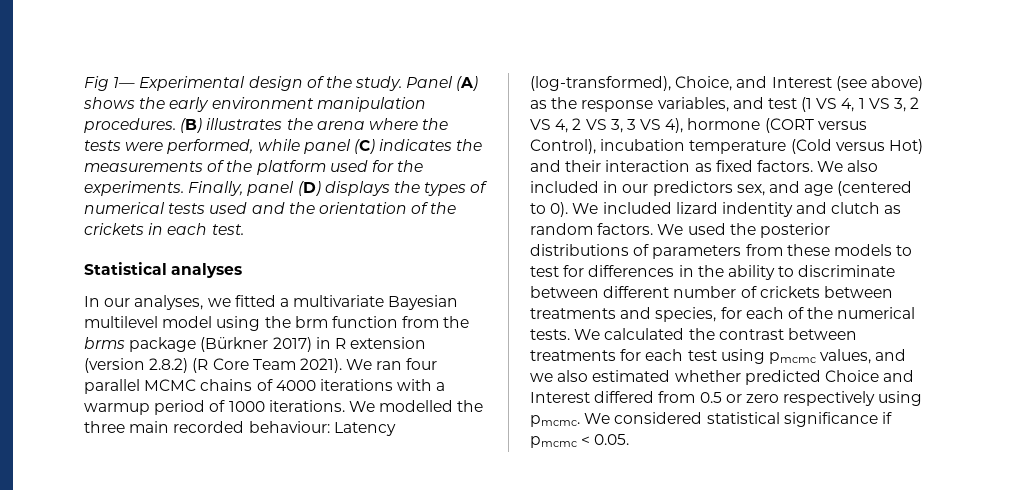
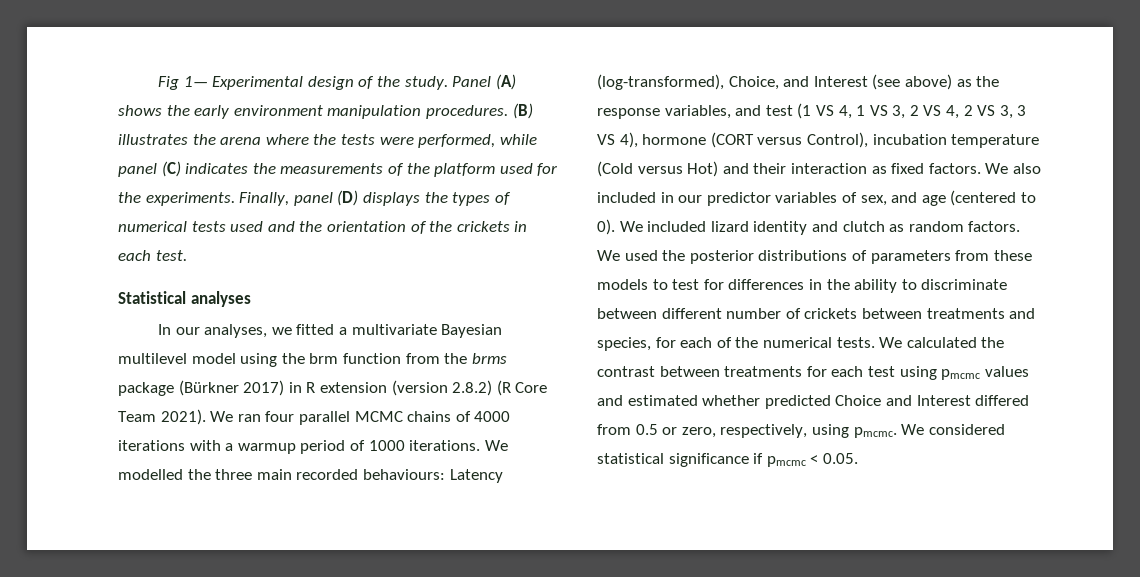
[248,421,330,433] behaviour: -> [362,469,445,480] behaviours:
[652,181,733,196] predictors -> [706,192,857,206] predictor variables of
[721,202,793,217] indentity -> [753,221,808,235] identity
[820,349,907,364] [530,370,589,382] values, and we also -> [984,366,1029,377] [597,395,623,406] values and
[745,391,876,406] zero respectively -> [681,424,808,438] zero, respectively,

